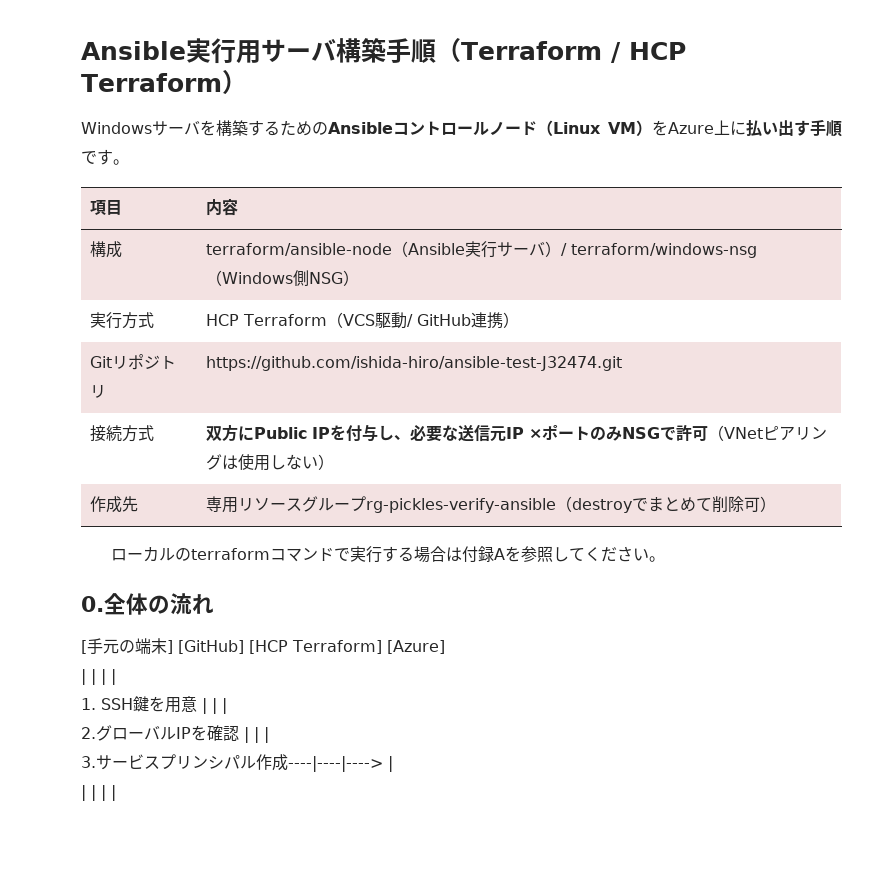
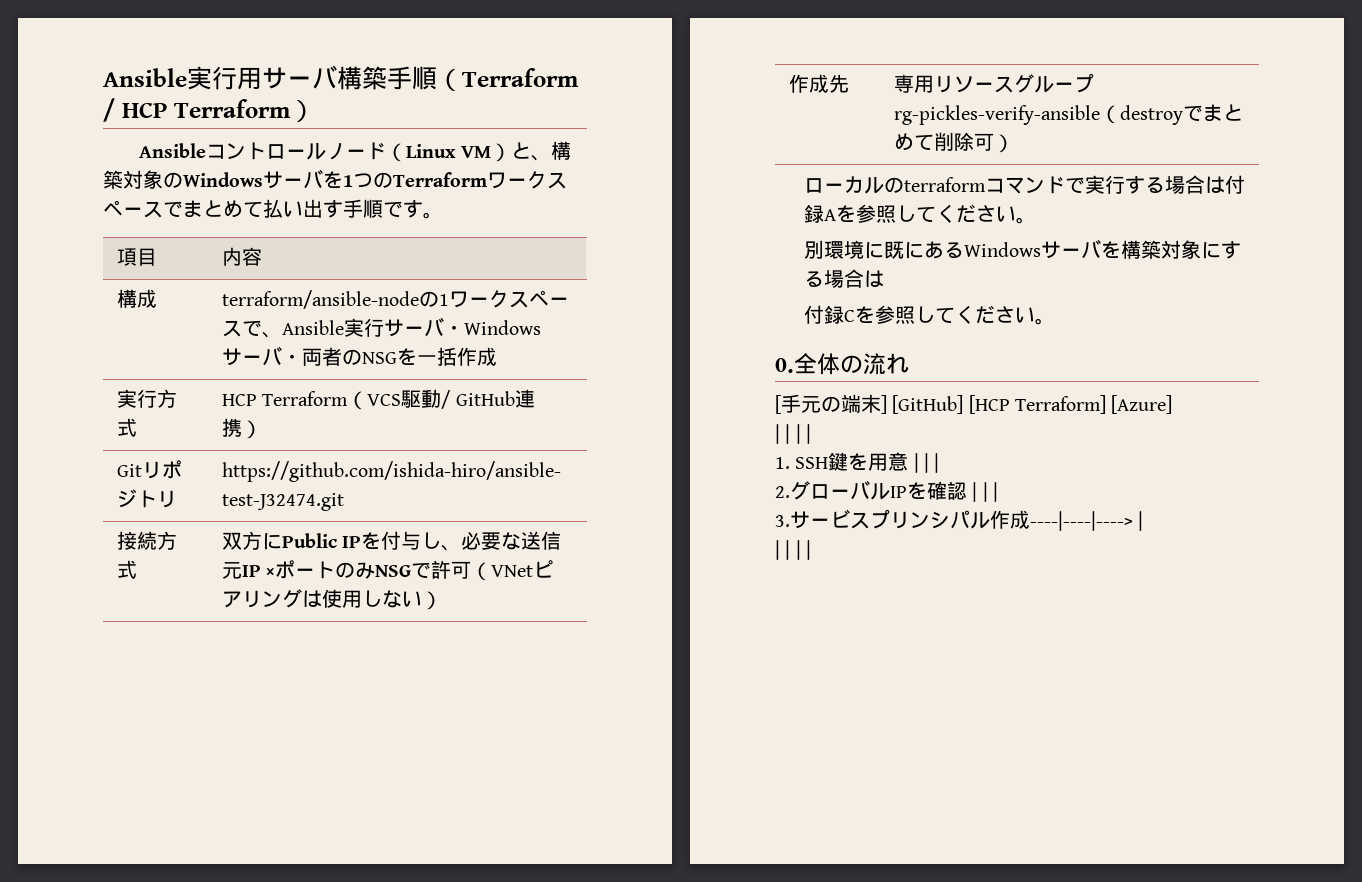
[81,120,328,136] Windowsサーバを構築するための -> (316, 111) none
[652,120,746,136] をAzure上に -> [510,141,571,161] [103,169,567,189] [103,200,263,218] と、構築対象のWindowsサーバを1つのTerraformワークスペースでまとめて
[392,241,758,258] [206,270,360,286] （Ansible実行サーバ）/ terraform/windows-nsg（Windows側NSG） -> [419,290,570,308] [222,317,542,338] [222,346,498,366] の1ワークスペースで、Ansible実行サーバ・Windowsサーバ・両者のNSGを一括作成
(666, 559) none -> [803,239,1241,259] [803,269,884,288] [803,305,1055,325] // 別環境に既にあるWindowsサーバを構築対象にする場合は // 付録Cを参照してください。

